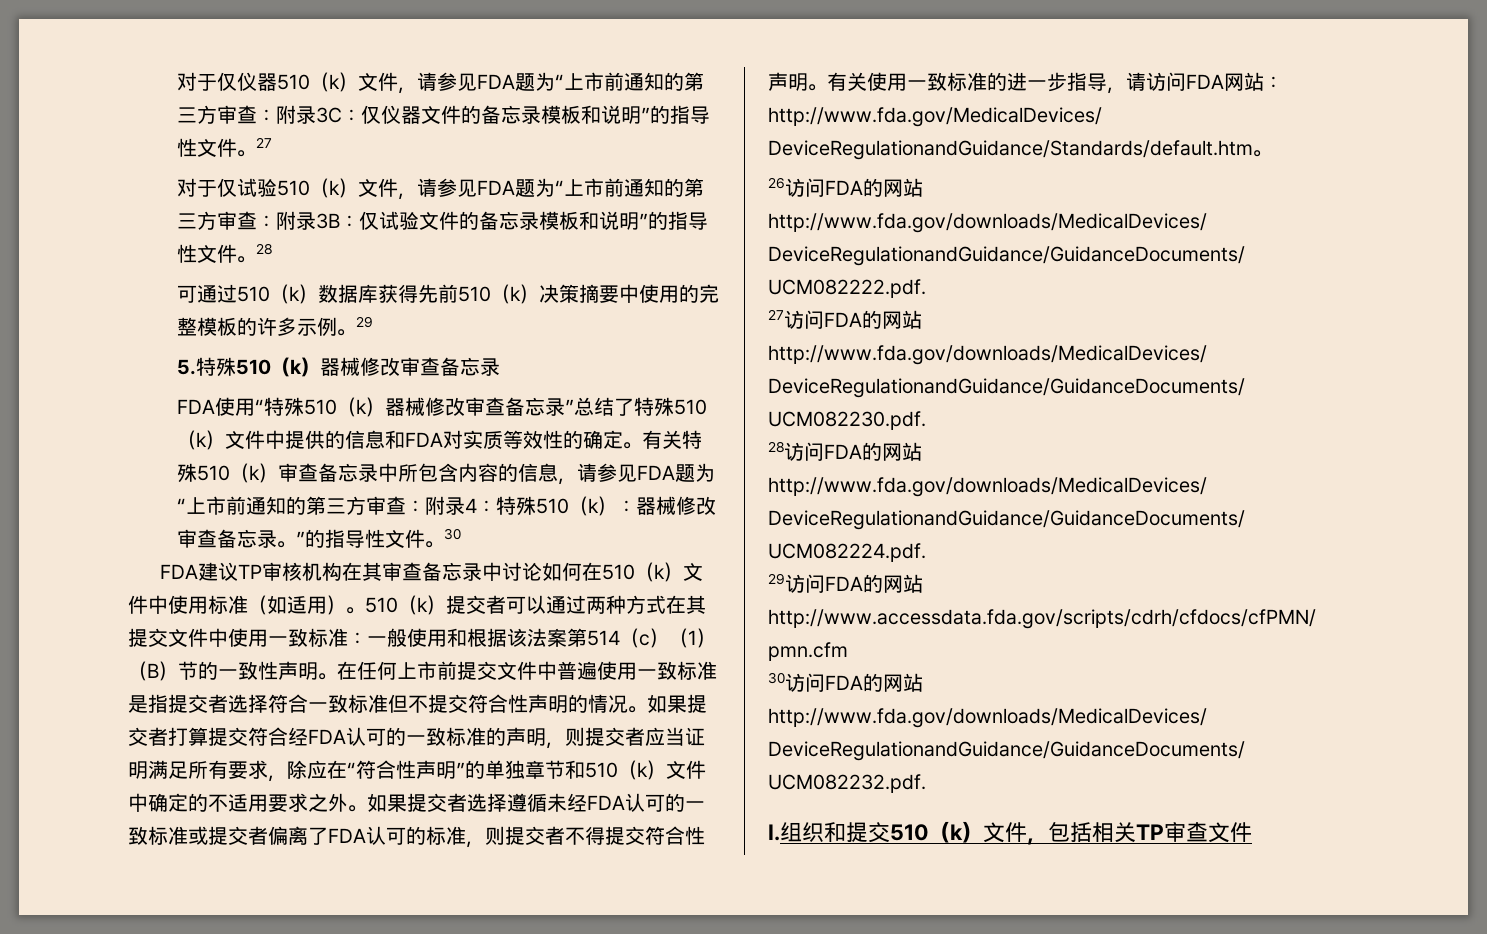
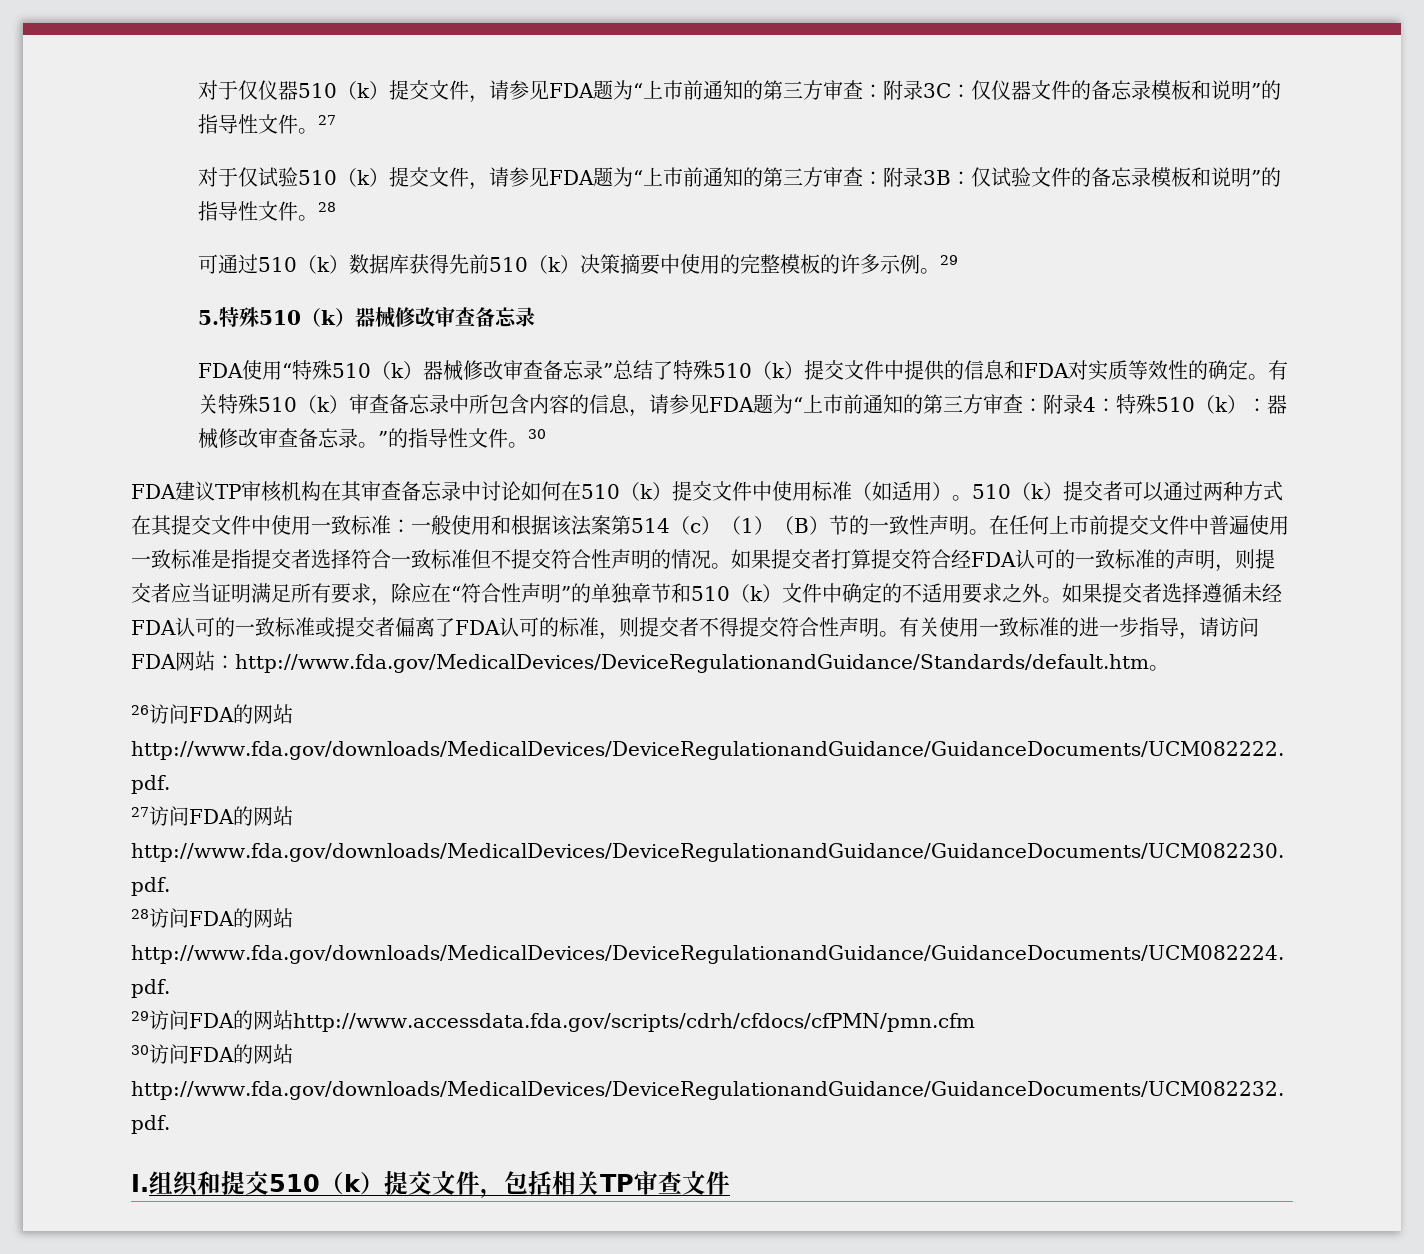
(358, 82) none -> [388,80,429,100] 提交
(358, 188) none -> [388,167,429,187] 提交
(225, 440) none -> [803,360,844,380] 提交
(684, 572) none -> [672,481,712,501] 提交
(983, 832) none -> [384,1171,432,1195] 提交

